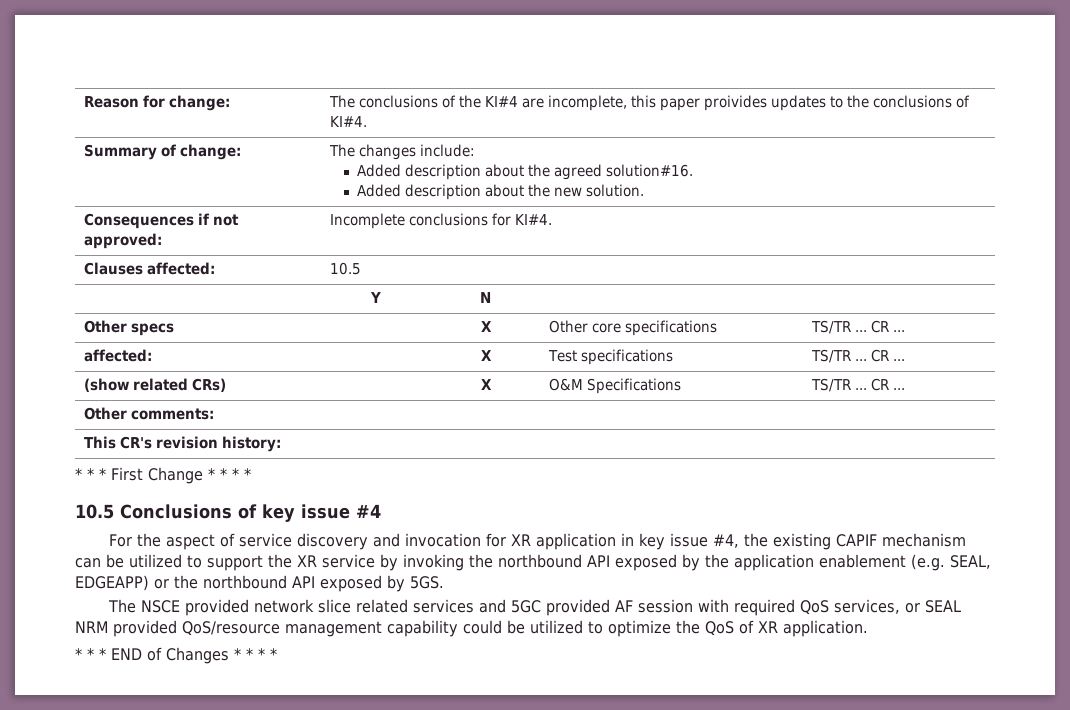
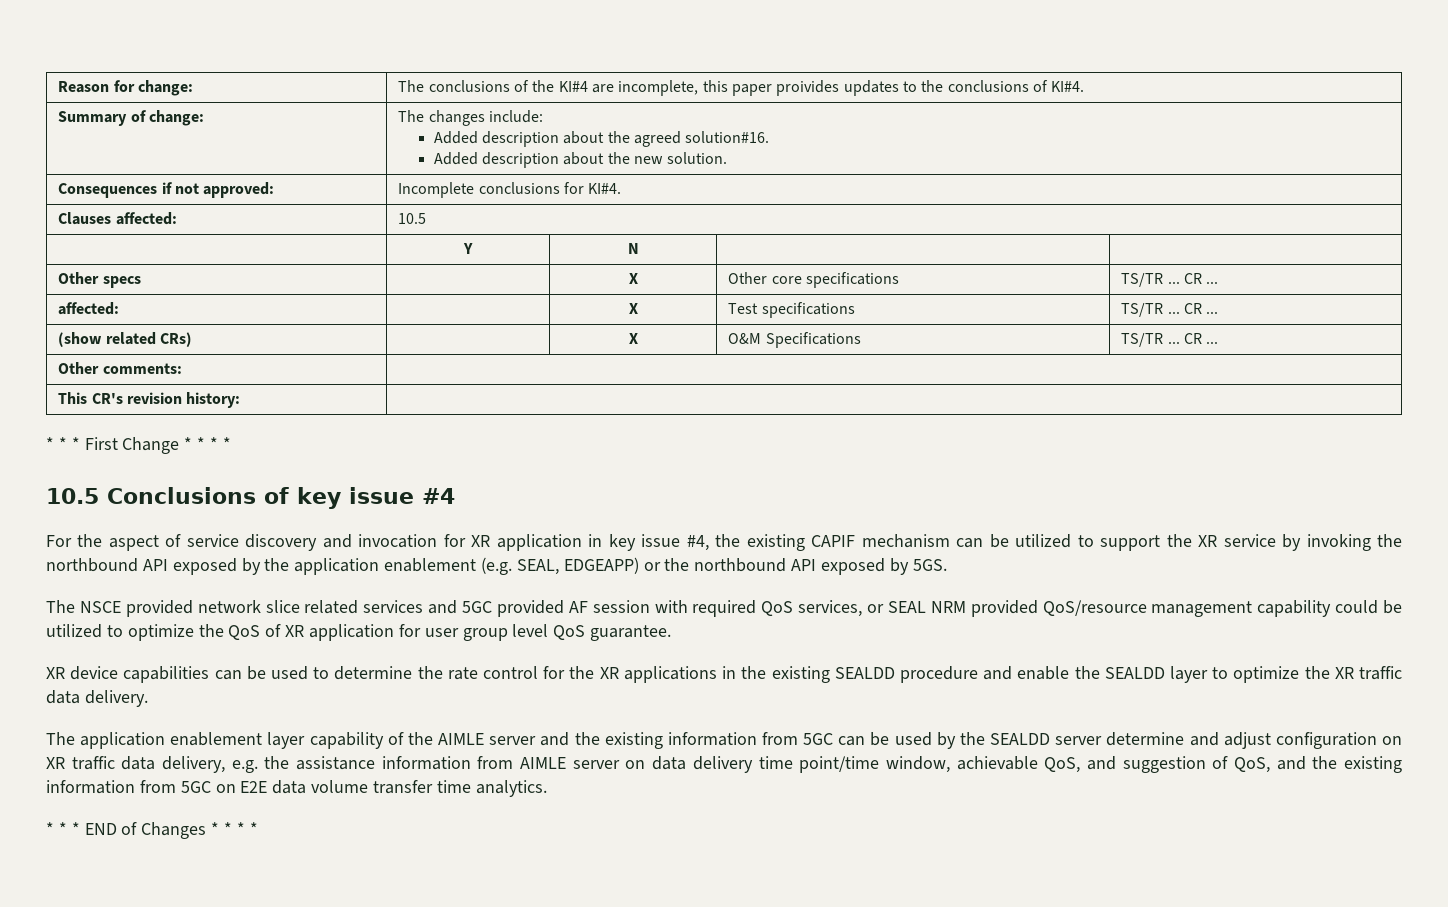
[783,620,868,637] application. -> [309,624,672,641] [46,666,1403,683] [46,690,148,707] [46,732,1403,749] [46,756,1403,773] [46,780,547,797] application for user group level QoS guarantee. // XR device capabilities can be used to determine the rate control for the XR applications in the existing SEALDD procedure and enable the SEALDD layer to optimize the XR traffic data delivery. // The application enablement layer capability of the AIMLE server and the existing information from 5GC can be used by the SEALDD server determine and adjust configuration on XR traffic data delivery, e.g. the assistance information from AIMLE server on data delivery time point/time window, achievable QoS, and suggestion of QoS, and the existing information from 5GC on E2E data volume transfer time analytics.

